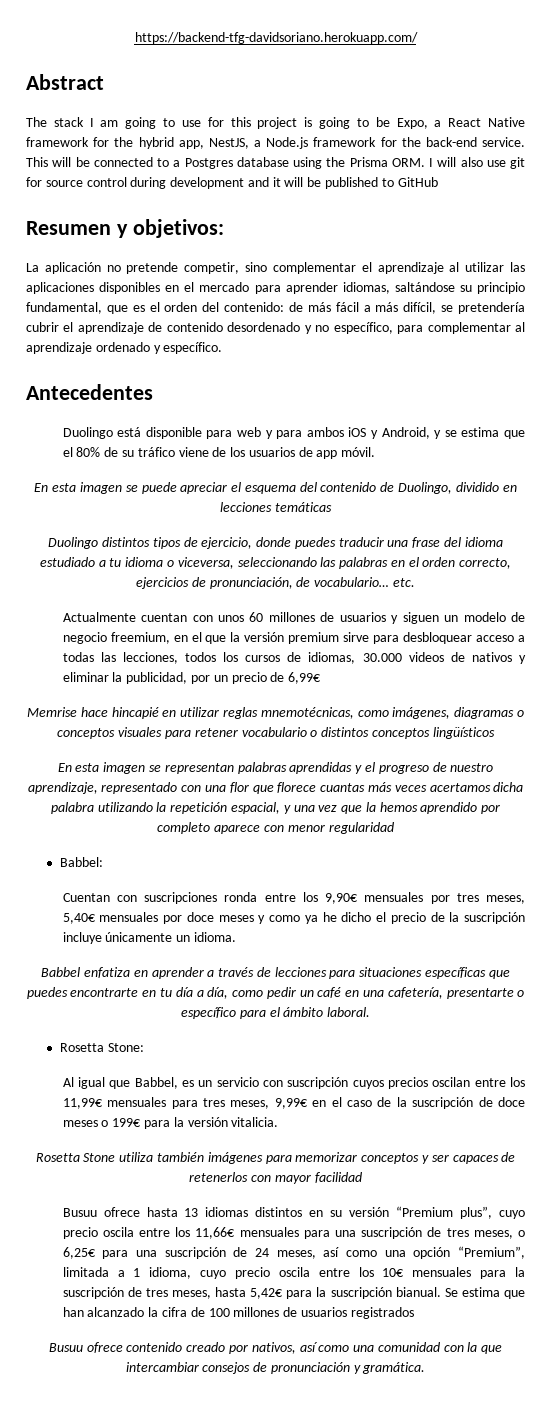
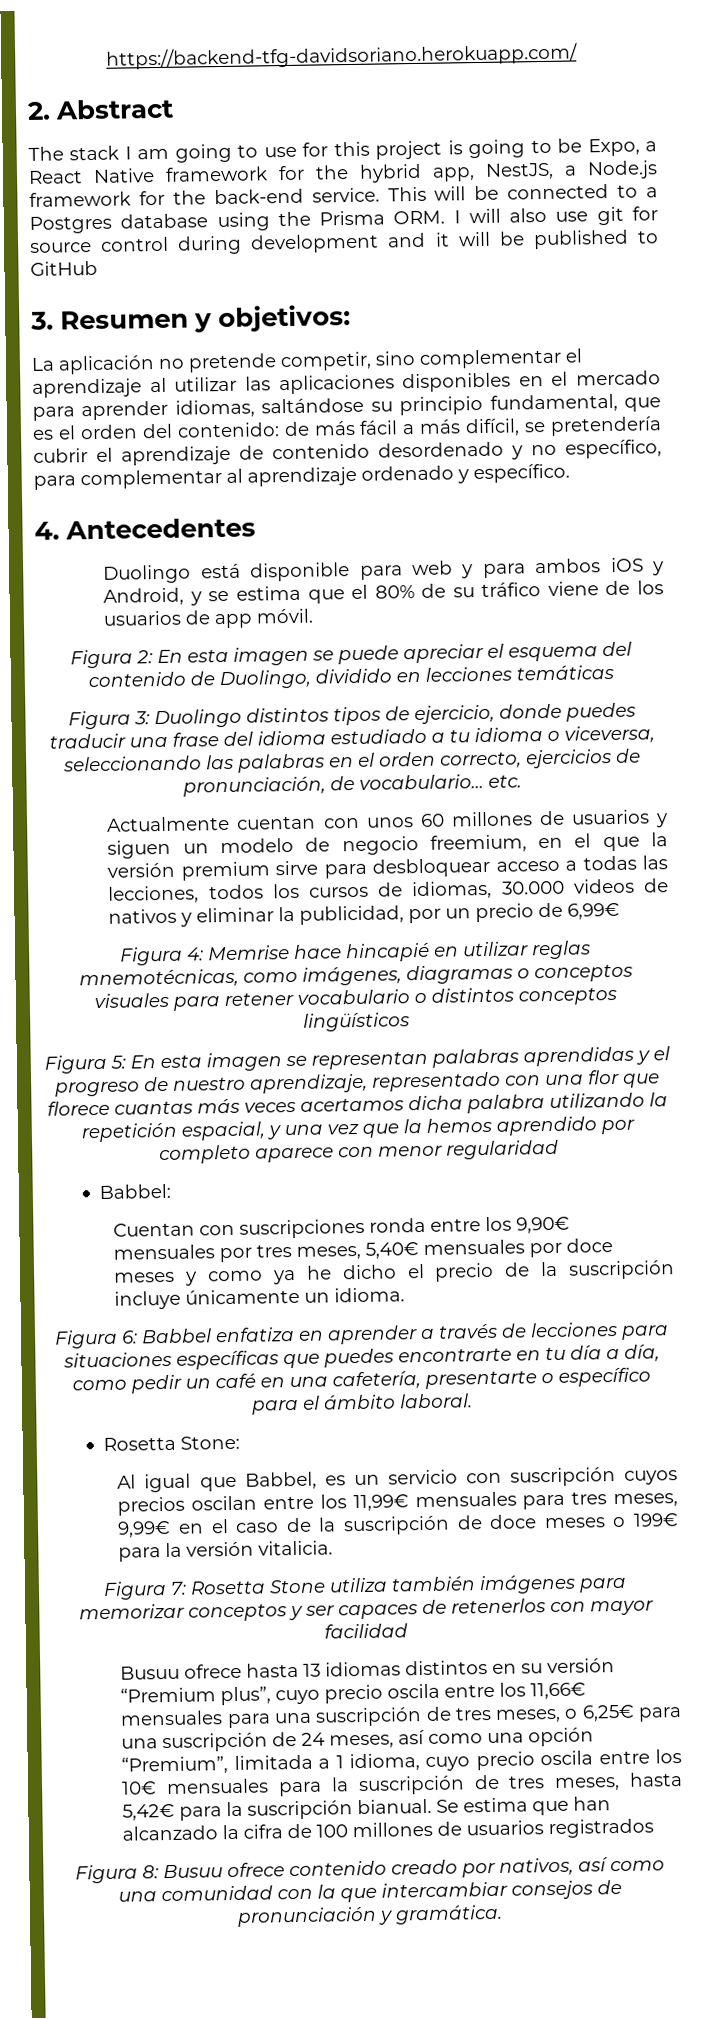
(418, 38) none -> [27,101,51,120] 2.
(438, 182) none -> [30,311,54,330] 3.
(223, 348) none -> [34,521,60,540] 4.
(376, 452) none -> [69,649,153,669] Figura 2:
(332, 507) none -> [67,710,150,730] Figura 3:
(321, 678) none -> [120,946,204,966] Figura 4:
(495, 733) none -> [43,1054,126,1074] Figura 5:
(237, 937) none -> [53,1329,138,1349] Figura 6:
(279, 1122) none -> [103,1581,187,1600] Figura 7:
(414, 1313) none -> [74,1864,159,1884] Figura 8:

